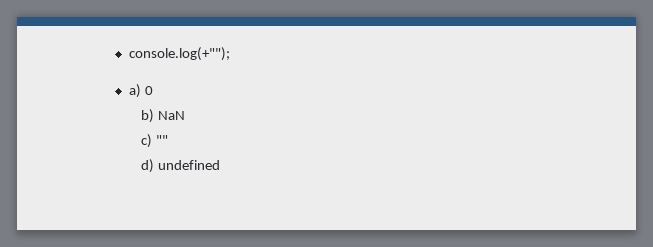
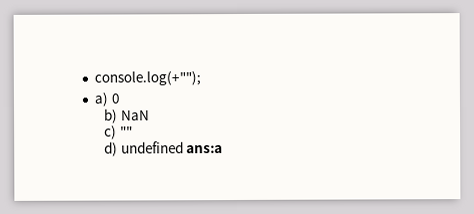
(220, 165) none -> [186,145,224,154] ans:a

